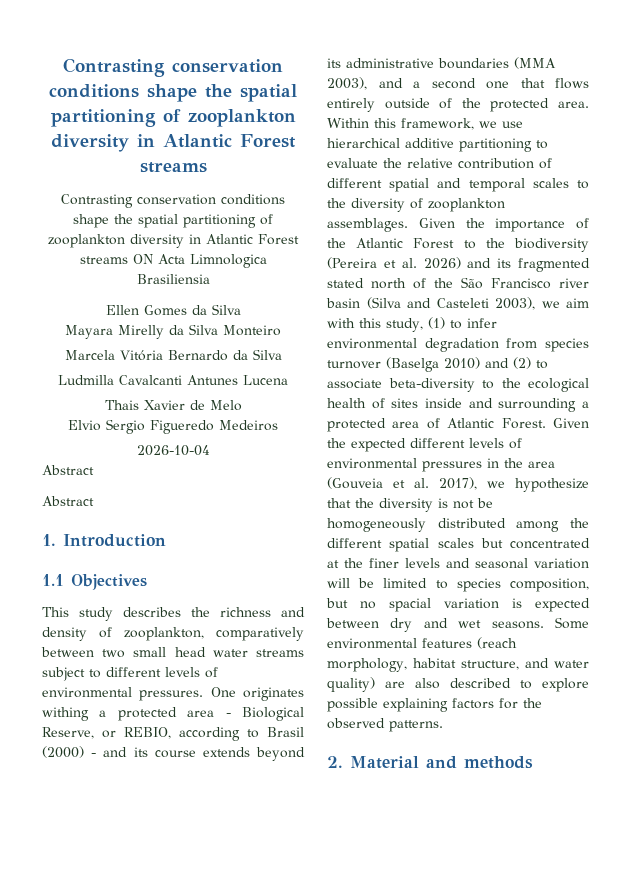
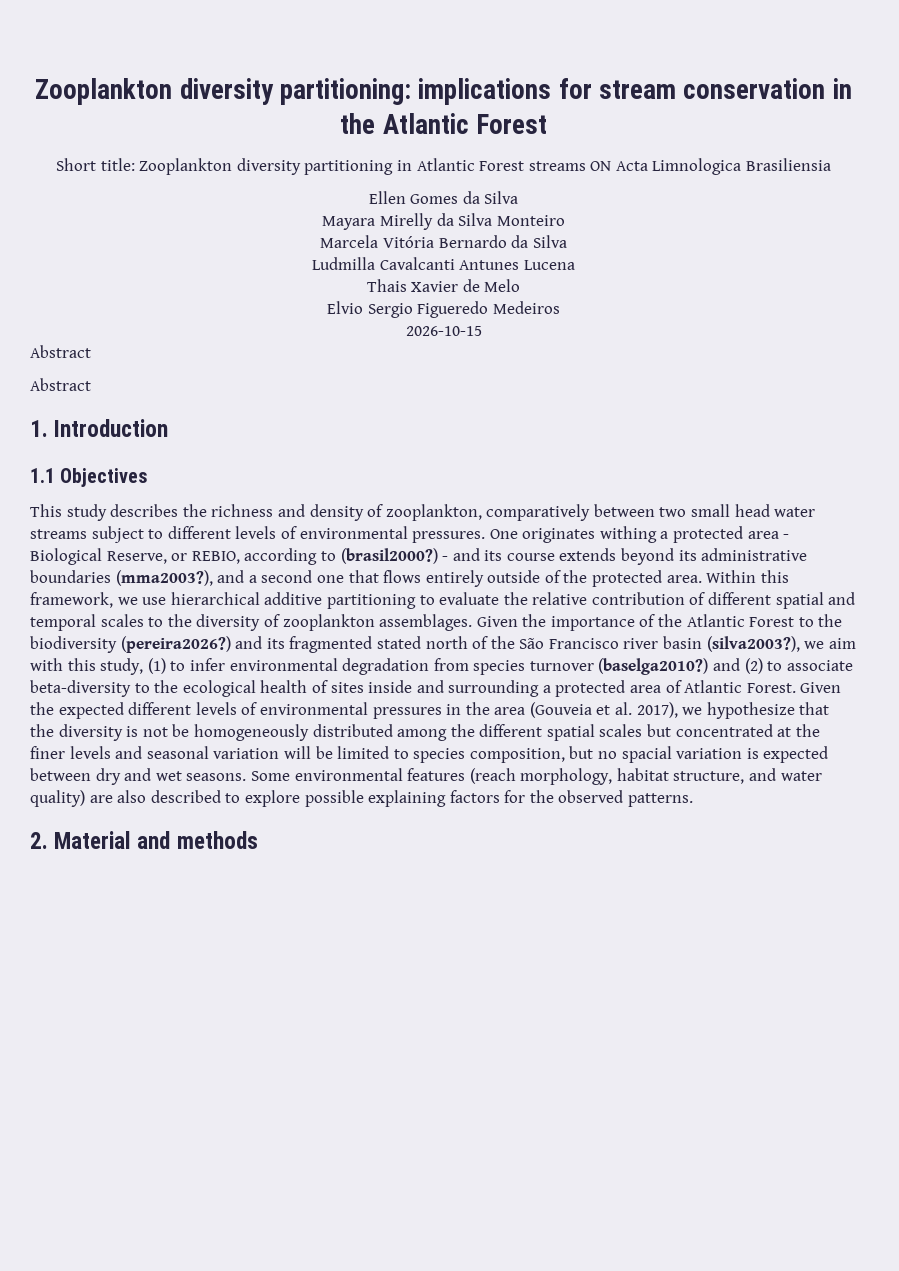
[63,58,283,77] [49,84,297,102] [50,109,296,127] [51,134,296,152] [139,162,207,173] [61,194,285,208] [73,214,273,228] [48,234,184,248] Contrasting conservation conditions shape the spatial partitioning of zooplankton diversity in Atlantic Forest streams // Contrasting conservation conditions shape the spatial partitioning of zooplankton diversity -> [35,78,852,105] [340,113,547,134] [55,158,394,175] Zooplankton diversity partitioning: implications for stream conservation in the Atlantic Forest // Short title: Zooplankton diversity partitioning
[136,445,210,456] 2026-10-04 -> [405,326,482,336] 2026-10-15
[267,727,304,737] [42,746,84,758] Brasil (2000) -> [340,548,438,564] (brasil2000?)
[514,57,556,69] [327,77,367,90] (MMA 2003), -> [115,570,213,586] (mma2003?),
[327,257,461,269] (Pereira et al. 2026) -> [120,636,231,653] (pereira2026?)
[366,297,535,310] (Silva and Casteleti 2003), -> [706,636,800,652] (silva2003?),
[386,357,480,372] (Baselga 2010) -> [598,658,709,675] (baselga2010?)

